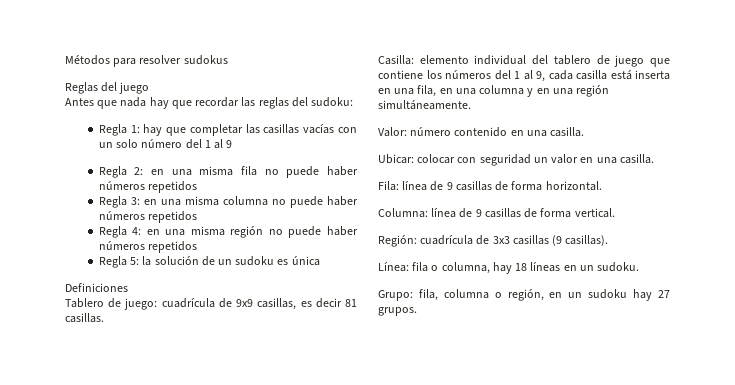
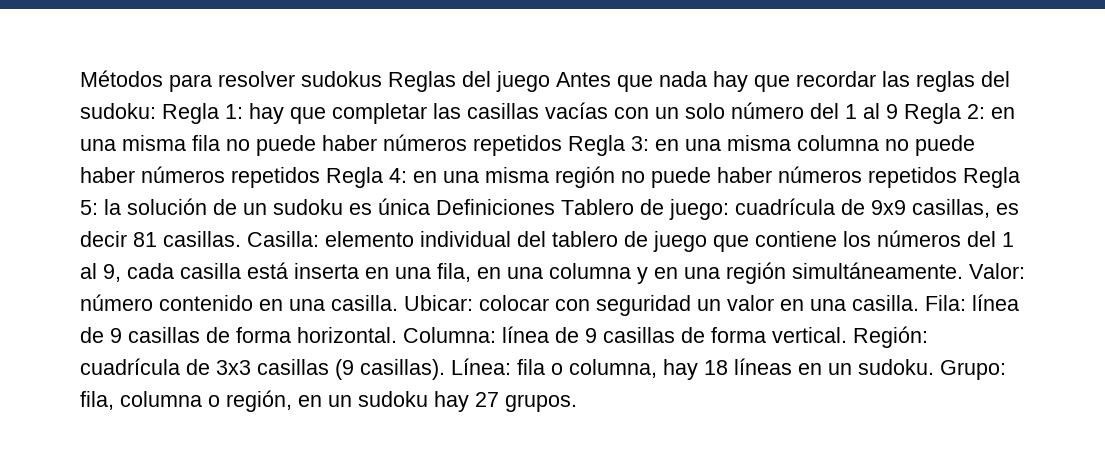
(228, 60) // -> (382, 79) none
(150, 88) // -> (550, 81) none
(354, 102) // -> (156, 111) none
(233, 144) // -> (898, 111) none
(198, 187) // -> (562, 145) none
(198, 217) // -> (320, 177) none
(198, 247) // -> (957, 177) none
(320, 261) // -> (430, 206) none
(128, 287) // -> (555, 207) none
(104, 318) // -> (241, 239) none
(471, 105) // -> (963, 270) none
(585, 132) // -> (398, 303) none
(654, 159) // -> (919, 303) none
(602, 186) // -> (397, 335) none
(615, 213) // -> (847, 335) none
(609, 240) // -> (445, 369) none
(640, 267) // -> (934, 367) none

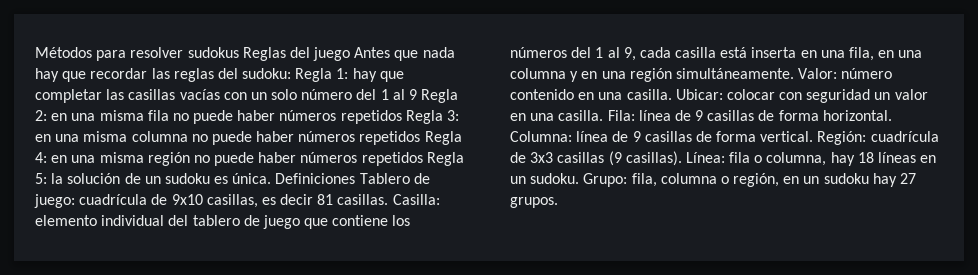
[378,198,430,215] única -> [232,173,272,184] única.
[871,200,906,215] 9x9 -> [171,194,203,205] 9x10

